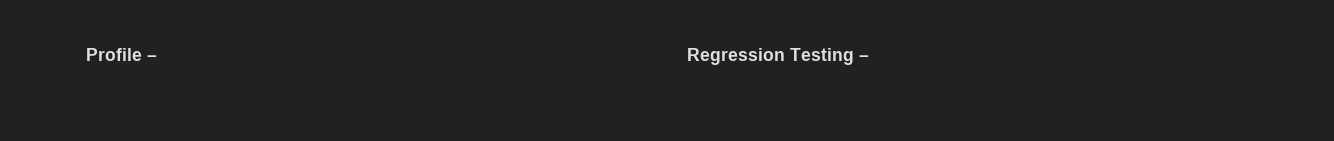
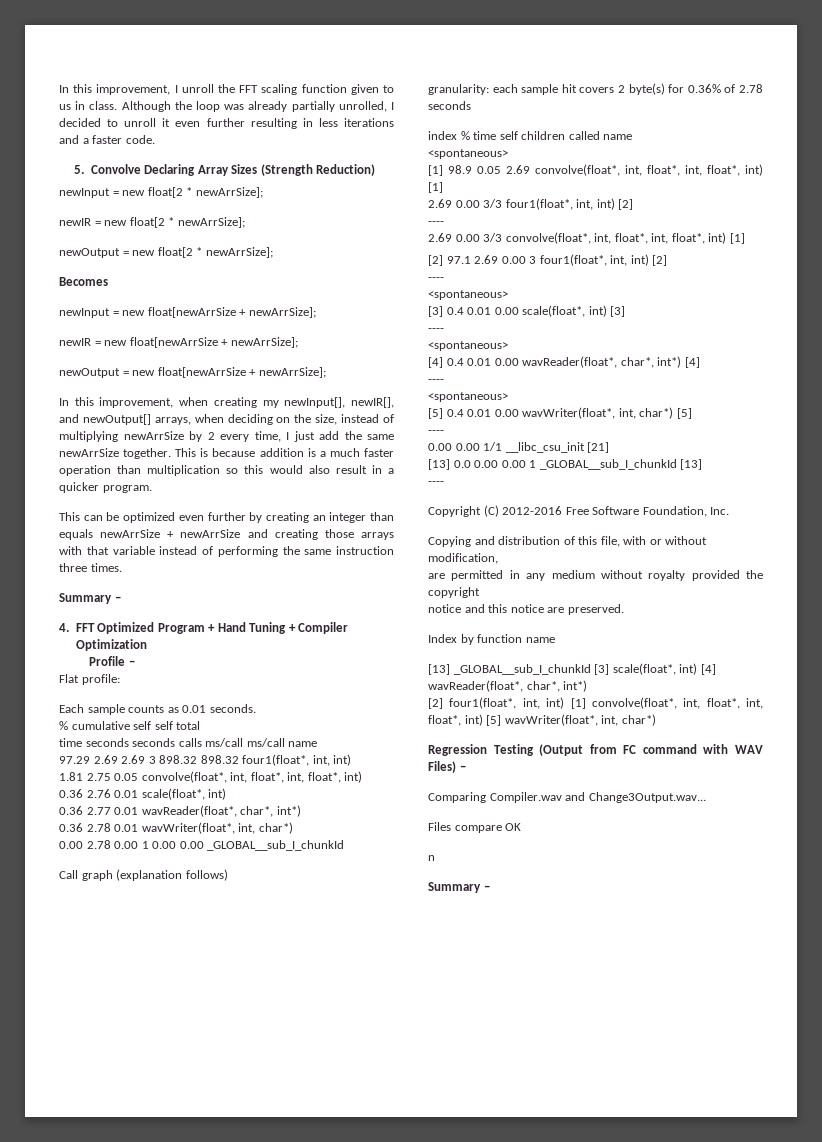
[85,48,157,61] [687,48,854,65] Profile – // Regression Testing -> [59,84,394,95] [59,101,394,112] [59,118,394,129] [59,135,155,144] [74,164,376,176] [59,187,263,198] [59,217,245,228] [59,247,273,258] [59,277,108,286] [59,307,316,318] [59,337,298,348] [59,367,326,378] [59,397,395,408] [59,414,395,425] [59,431,394,442] [59,448,394,459] [59,465,394,476] [59,482,152,493] [59,512,394,523] [59,529,394,540] [59,546,394,557] [59,563,122,572] [59,593,121,604] [59,622,349,634] [75,639,147,651] [89,656,135,666] [59,674,120,685] [59,704,256,715] [59,721,201,730] [59,738,318,747] [59,754,352,766] [59,771,363,783] [59,788,227,800] [59,805,301,817] [59,822,293,834] [59,840,345,851] [59,869,228,881] [428,83,763,95] [428,101,471,110] [428,131,633,140] [428,149,508,159] [428,164,763,176] [428,182,443,193] [428,198,634,210] [428,221,444,225] [428,232,745,244] [428,254,668,266] [428,277,444,281] [428,290,508,300] [428,305,626,317] [428,328,444,332] [428,341,508,351] [428,356,700,368] [428,379,444,383] [428,392,508,402] [428,407,692,419] [428,430,444,434] [428,442,610,453] [428,459,703,470] [428,481,444,485] [428,505,730,517] [428,536,708,547] [428,553,498,564] [428,570,763,581] [428,587,480,598] [428,604,624,615] [428,634,555,645] [428,663,716,675] [428,680,588,692] [428,697,763,709] [428,714,656,726] [428,744,763,756] [428,761,466,773] [428,792,706,803] [428,822,522,833] [428,855,435,861] [428,882,481,893] In this improvement, I unroll the FFT scaling function given to us in class. Although the loop was already partially unrolled, I decided to unroll it even further resulting in less iterations and a faster code. // 5. Convolve Declaring Array Sizes (Strength Reduction) // newInput = new float[2 * newArrSize]; // newIR = new float[2 * newArrSize]; // newOutput = new float[2 * newArrSize]; // Becomes // newInput = new float[newArrSize + newArrSize]; // newIR = new float[newArrSize + newArrSize]; // newOutput = new float[newArrSize + newArrSize]; // In this improvement, when creating my newInput[], newIR[], and newOutput[] arrays, when deciding on the size, instead of multiplying newArrSize by 2 every time, I just add the same newArrSize together. This is because addition is a much faster operation than multiplication so this would also result in a quicker program. // This can be optimized even further by creating an integer than equals newArrSize + newArrSize and creating those arrays with that variable instead of performing the same instruction three times. // Summary – // 4. FFT Optimized Program + Hand Tuning + Compiler Optimization // Profile – // Flat profile: // Each sample counts as 0.01 seconds. // % cumulative self self total // time seconds seconds calls ms/call ms/call name // 97.29 2.69 2.69 3 898.32 898.32 four1(float*, int, int) // 1.81 2.75 0.05 convolve(float*, int, float*, int, float*, int) // 0.36 2.76 0.01 scale(float*, int) // 0.36 2.77 0.01 wavReader(float*, char*, int*) // 0.36 2.78 0.01 wavWriter(float*, int, char*) // 0.00 2.78 0.00 1 0.00 0.00 _GLOBAL__sub_I_chunkId // Call graph (explanation follows) // granularity: each sample hit covers 2 byte(s) for 0.36% of 2.78 seconds // index % time self children called name // <spontaneous> // [1] 98.9 0.05 2.69 convolve(float*, int, float*, int, float*, int) [1] // 2.69 0.00 3/3 four1(float*, int, int) [2] // ---- // 2.69 0.00 3/3 convolve(float*, int, float*, int, float*, int) [1] // [2] 97.1 2.69 0.00 3 four1(float*, int, int) [2] // ---- // <spontaneous> // [3] 0.4 0.01 0.00 scale(float*, int) [3] // ---- // <spontaneous> // [4] 0.4 0.01 0.00 wavReader(float*, char*, int*) [4] // ---- // <spontaneous> // [5] 0.4 0.01 0.00 wavWriter(float*, int, char*) [5] // ---- // 0.00 0.00 1/1 __libc_csu_init [21] // [13] 0.0 0.00 0.00 1 _GLOBAL__sub_I_chunkId [13] // ---- // Copyright (C) 2012-2016 Free Software Foundation, Inc. // Copying and distribution of this file, with or without modification, // are permitted in any medium without royalty provided the copyright // notice and this notice are preserved. // Index by function name // [13] _GLOBAL__sub_I_chunkId [3] scale(float*, int) [4] wavReader(float*, char*, int*) // [2] four1(float*, int, int) [1] convolve(float*, int, float*, int, float*, int) [5] wavWriter(float*, int, char*) // Regression Testing (Output from FC command with WAV Files) – // Comparing Compiler.wav and Change3Output.wav... // Files compare OK // n // Summary

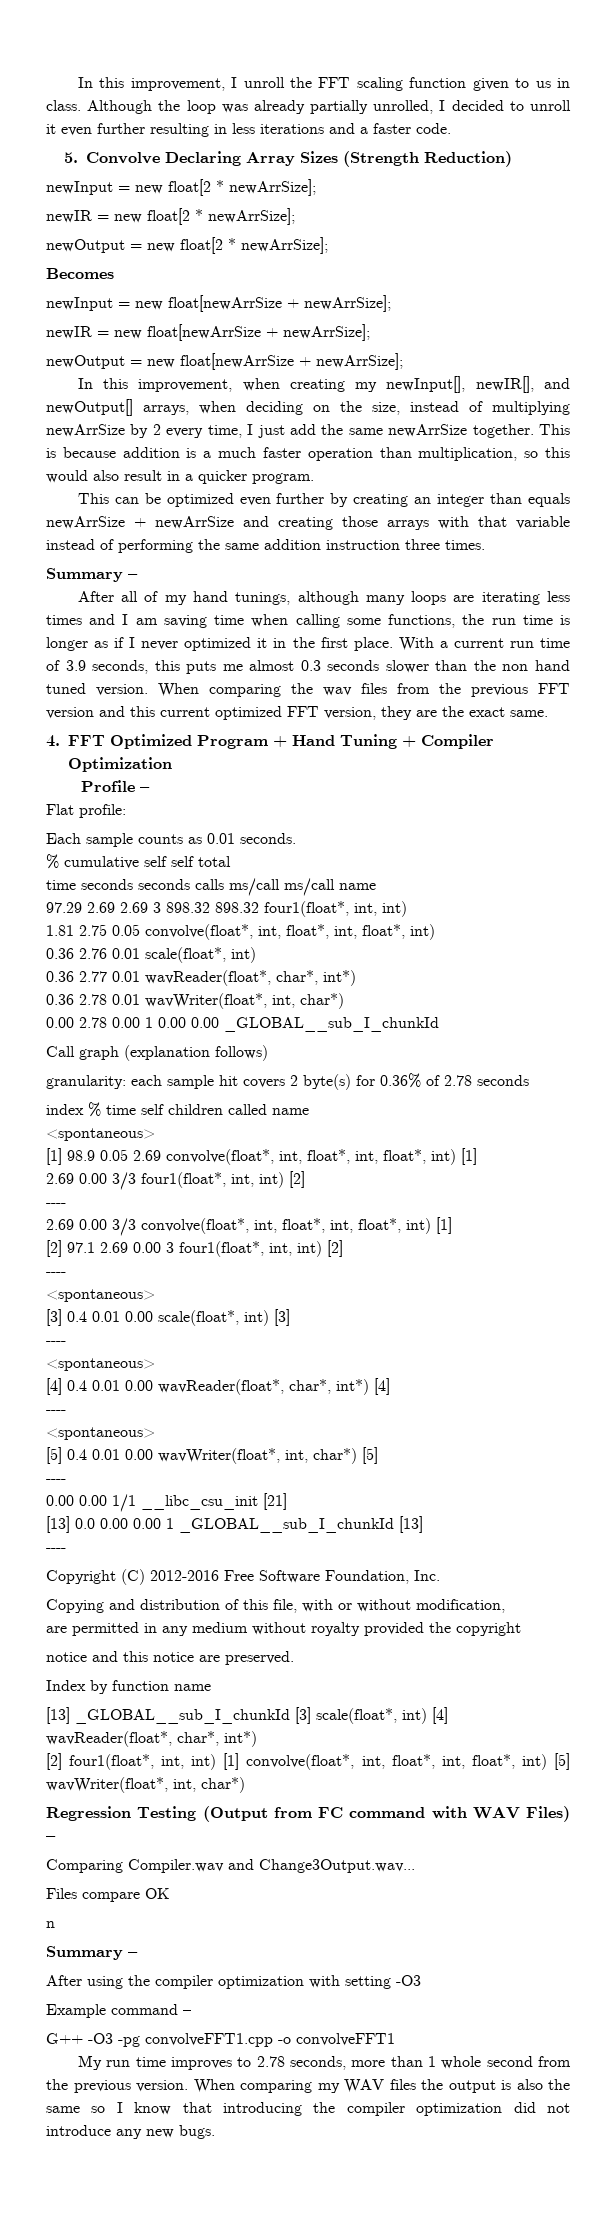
[147,465,221,476] multiplication -> [418,447,518,461] multiplication,
(332, 552) none -> [264,539,321,550] addition
(121, 599) none -> [77,591,570,605] [46,614,570,628] [46,637,570,651] [46,660,571,674] [46,683,570,697] [46,706,548,720] // After all of my hand tunings, although many loops are iterating less times and I am saving time when calling some functions, the run time is longer as if I never optimized it in the first place. With a current run time of 3.9 seconds, this puts me almost 0.3 seconds slower than the non hand tuned version. When comparing the wav files from the previous FFT version and this current optimized FFT version, they are the exact same.
(490, 888) none -> [46,1975,421,1989] [46,2004,191,2018] [46,2033,395,2047] [77,2055,571,2070] [46,2079,570,2093] [46,2102,570,2116] [46,2125,215,2139] // After using the compiler optimization with setting -O3 // Example command – // G++ -O3 -pg convolveFFT1.cpp -o convolveFFT1 // My run time improves to 2.78 seconds, more than 1 whole second from the previous version. When comparing my WAV files the output is also the same so I know that introducing the compiler optimization did not introduce any new bugs.

